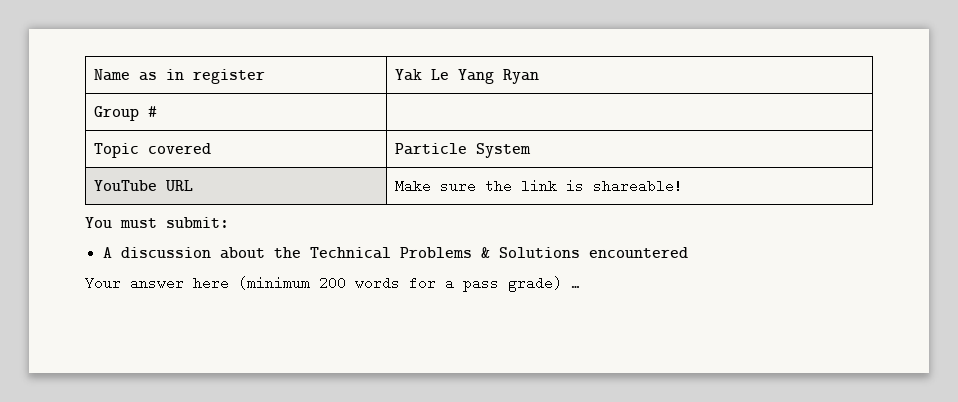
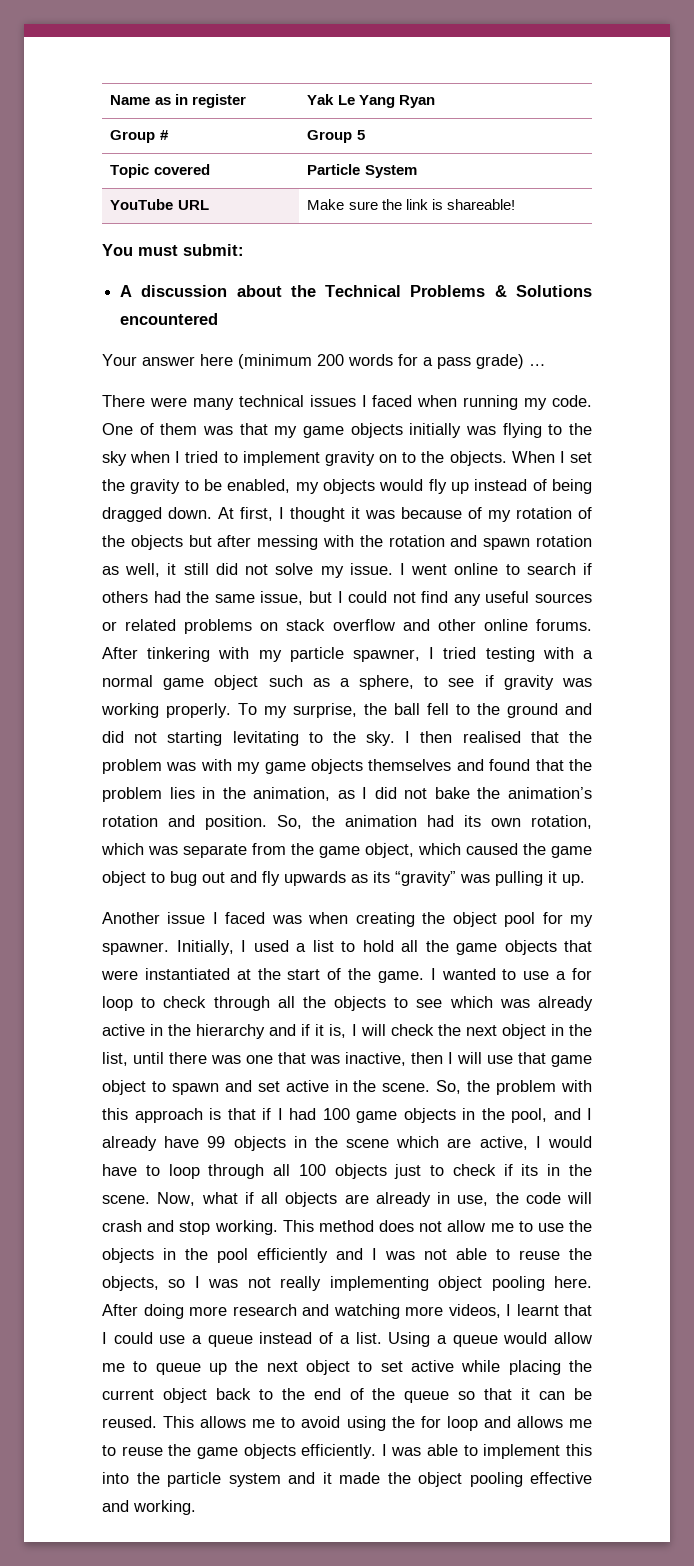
(158, 111) none -> [307,130,365,143] Group 5
(580, 287) none -> [102,395,592,410] [102,423,592,438] [102,451,592,466] [102,479,592,494] [102,507,592,522] [102,535,592,550] [102,563,592,578] [102,591,592,606] [102,619,592,634] [102,647,593,662] [102,675,592,690] [101,703,592,718] [102,731,592,746] [102,759,592,774] [102,787,592,802] [102,815,592,830] [101,843,592,858] [102,871,585,886] [102,912,593,927] [102,940,592,955] [101,968,593,983] [102,996,593,1011] [102,1024,592,1039] [102,1052,592,1067] [102,1080,592,1095] [102,1108,592,1123] [102,1136,592,1151] [102,1164,592,1179] [102,1192,592,1207] [102,1220,593,1235] [102,1248,592,1263] [102,1276,592,1291] [102,1304,592,1319] [102,1332,592,1347] [102,1360,592,1375] [102,1388,592,1403] [102,1416,592,1431] [102,1444,592,1459] [102,1472,592,1487] [102,1500,196,1515] // There were many technical issues I faced when running my code. One of them was that my game objects initially was flying to the sky when I tried to implement gravity on to the objects. When I set the gravity to be enabled, my objects would fly up instead of being dragged down. At first, I thought it was because of my rotation of the objects but after messing with the rotation and spawn rotation as well, it still did not solve my issue. I went online to search if others had the same issue, but I could not find any useful sources or related problems on stack overflow and other online forums. After tinkering with my particle spawner, I tried testing with a normal game object such as a sphere, to see if gravity was working properly. To my surprise, the ball fell to the ground and did not starting levitating to the sky. I then realised that the problem was with my game objects themselves and found that the problem lies in the animation, as I did not bake the animation’s rotation and position. So, the animation had its own rotation, which was separate from the game object, which caused the game object to bug out and fly upwards as its “gravity” was pulling it up. // Another issue I faced was when creating the object pool for my spawner. Initially, I used a list to hold all the game objects that were instantiated at the start of the game. I wanted to use a for loop to check through all the objects to see which was already active in the hierarchy and if it is, I will check the next object in the list, until there was one that was inactive, then I will use that game object to spawn and set active in the scene. So, the problem with this approach is that if I had 100 game objects in the pool, and I already have 99 objects in the scene which are active, I would have to loop through all 100 objects just to check if its in the scene. Now, what if all objects are already in use, the code will crash and stop working. This method does not allow me to use the objects in the pool efficiently and I was not able to reuse the objects, so I was not really implementing object pooling here. After doing more research and watching more videos, I learnt that I could use a queue instead of a list. Using a queue would allow me to queue up the next object to set active while placing the current object back to the end of the queue so that it can be reused. This allows me to avoid using the for loop and allows me to reuse the game objects efficiently. I was able to implement this into the particle system and it made the object pooling effective and working.

